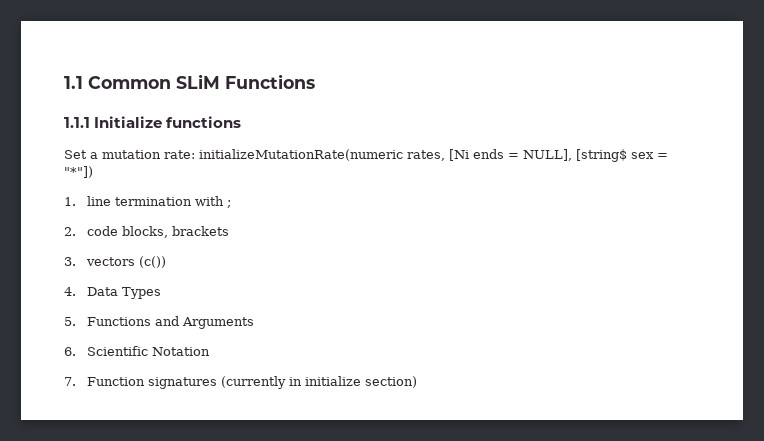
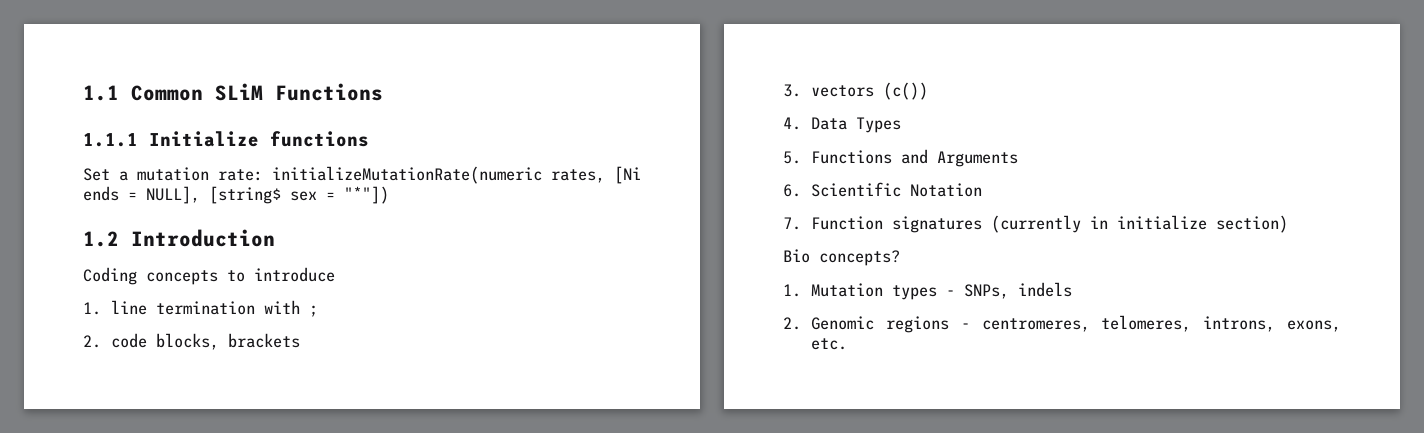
(93, 172) none -> [83,229,275,247] [83,267,335,285] // 1.2 Introduction // Coding concepts to introduce
(417, 382) none -> [783,249,900,266] [783,282,1073,300] [783,315,1341,333] [811,338,848,350] // Bio concepts? // 1. Mutation types - SNPs, indels // 2. Genomic regions - centromeres, telomeres, introns, exons, etc.

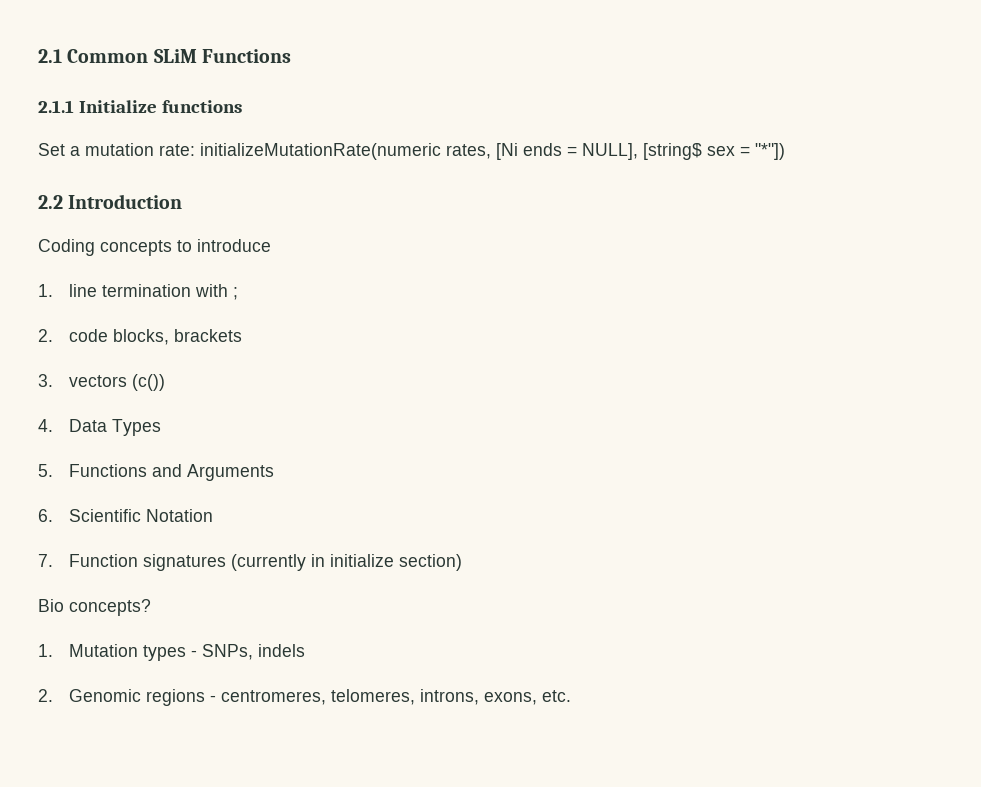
[83,85,119,101] 1.1 -> [38,49,62,63] 2.1
[83,133,138,147] 1.1.1 -> [38,100,74,113] 2.1.1
[83,231,119,247] 1.2 -> [38,195,63,209] 2.2

